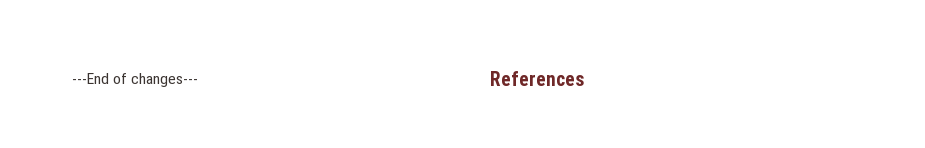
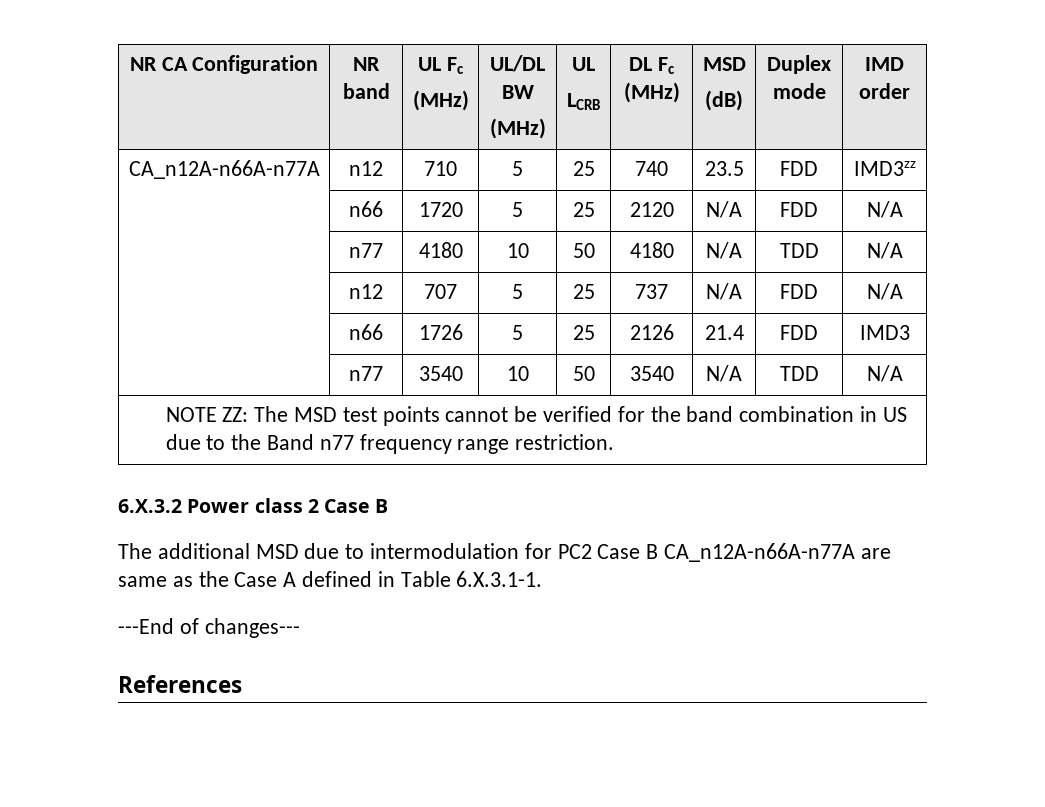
(72, 78) none -> [129,55,319,74] [353,57,380,71] [342,83,390,99] [418,57,464,74] [412,90,469,111] [490,55,545,72] [501,85,534,99] [489,118,546,139] [572,57,595,71] [567,93,600,110] [629,57,675,74] [623,82,680,103] [702,57,746,71] [705,90,743,111] [767,55,831,74] [772,83,826,99] [865,57,904,71] [859,83,910,99] [128,160,320,179] [349,161,383,176] [424,161,457,176] [512,161,523,176] [572,161,595,176] [635,161,668,176] [704,161,744,176] [780,161,818,176] [853,161,916,176] [349,201,383,217] [418,202,463,217] [512,202,523,217] [572,202,595,217] [629,202,674,217] [706,201,742,218] [780,202,818,217] [866,201,903,218] [349,243,383,258] [418,242,463,258] [506,243,529,258] [572,243,595,258] [629,242,674,258] [706,242,742,259] [779,243,819,258] [866,242,903,259] [349,284,383,299] [424,284,457,299] [512,284,523,299] [572,284,595,299] [635,284,668,299] [706,283,742,300] [780,284,818,299] [866,283,903,300] [349,324,383,340] [418,324,463,340] [512,325,523,340] [572,325,595,340] [629,324,674,340] [704,325,744,340] [780,325,818,340] [859,325,910,340] [349,366,383,381] [418,366,463,381] [506,366,529,381] [572,366,595,381] [629,366,674,381] [706,365,742,382] [779,366,819,381] [866,365,903,382] [165,406,907,426] [165,434,615,454] [118,498,389,513] [118,543,891,562] [118,571,543,587] NR CA Configuration | NR band | UL Fc // (MHz) | UL/DL BW // (MHz) | UL // LCRB | DL Fc (MHz) | MSD // (dB) | Duplex mode | IMD order // CA_n12A-n66A-n77A | n12 | 710 | 5 | 25 | 740 | 23.5 | FDD | IMD3zz // | n66 | 1720 | 5 | 25 | 2120 | N/A | FDD | N/A // | n77 | 4180 | 10 | 50 | 4180 | N/A | TDD | N/A // | n12 | 707 | 5 | 25 | 737 | N/A | FDD | N/A // | n66 | 1726 | 5 | 25 | 2126 | 21.4 | FDD | IMD3 // | n77 | 3540 | 10 | 50 | 3540 | N/A | TDD | N/A // NOTE ZZ: The MSD test points cannot be verified for the band combination in US due to the Band n77 frequency range restriction. // 6.X.3.2 Power class 2 Case B // The additional MSD due to intermodulation for PC2 Case B CA_n12A-n66A-n77A are same as the Case A defined in Table 6.X.3.1-1. //

